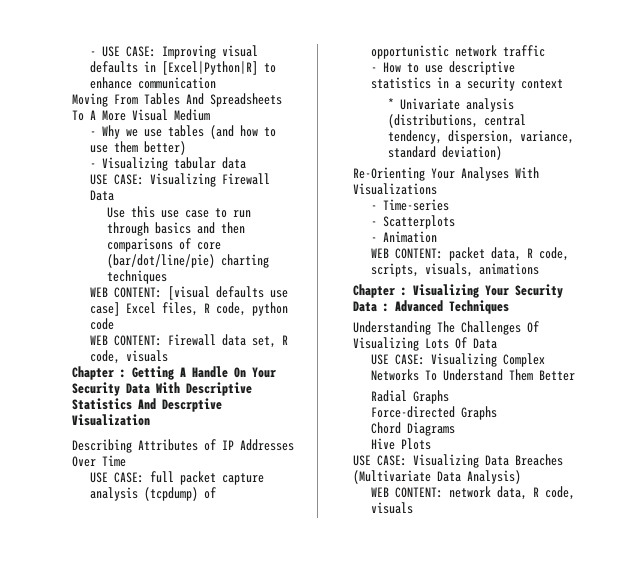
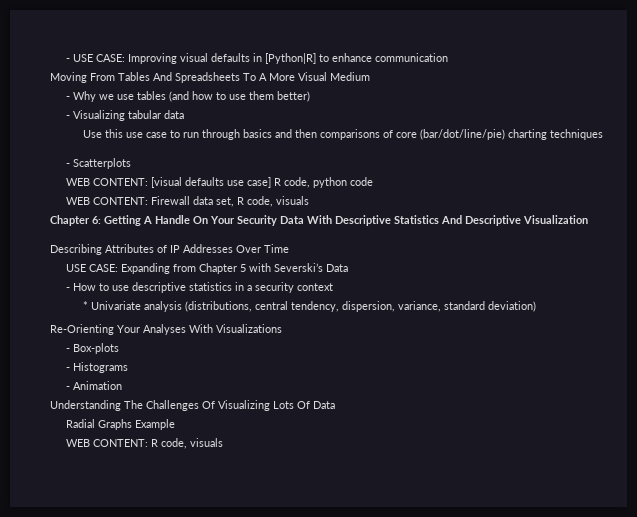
[161,61,258,75] [Excel|Python|R] -> [265,53,317,64] [Python|R]
[89,173,270,187] [89,190,114,201] // USE CASE: Visualizing Firewall Data -> (185, 114) none
(168, 277) none -> [66,158,132,169] // - Scatterplots
[125,302,198,316] Excel files, -> (272, 182) none
[120,369,127,378] : -> [91,216,101,224] 6:
[162,398,223,412] Descrptive -> [464,215,521,226] Descriptive
[149,471,264,485] [89,487,216,501] [370,45,545,59] full packet capture analysis (tcpdump) of opportunistic network traffic -> [121,263,349,274] Expanding from Chapter 5 with Severski’s Data
[382,199,449,211] [370,215,455,229] Time-series // - Scatterplots -> [73,343,120,354] [66,362,129,373] Box-plots // - Histograms
[370,247,569,261] [370,263,539,277] [353,284,564,298] [353,300,510,314] // WEB CONTENT: packet data, R code, scripts, visuals, animations // Chapter : Visualizing Your Security Data : Advanced Techniques -> (123, 385) none
[370,353,545,367] [370,369,575,381] [370,390,449,404] [370,406,497,420] [370,422,455,436] [370,438,431,450] [353,454,564,468] [353,470,522,484] [370,486,527,500] USE CASE: Visualizing Complex Networks To Understand Them Better // Radial Graphs // Force-directed Graphs // Chord Diagrams // Hive Plots // USE CASE: Visualizing Data Breaches (Multivariate Data Analysis) // WEB CONTENT: network data, -> [66,419,176,430] [66,439,149,447] Radial Graphs Example // WEB CONTENT:

